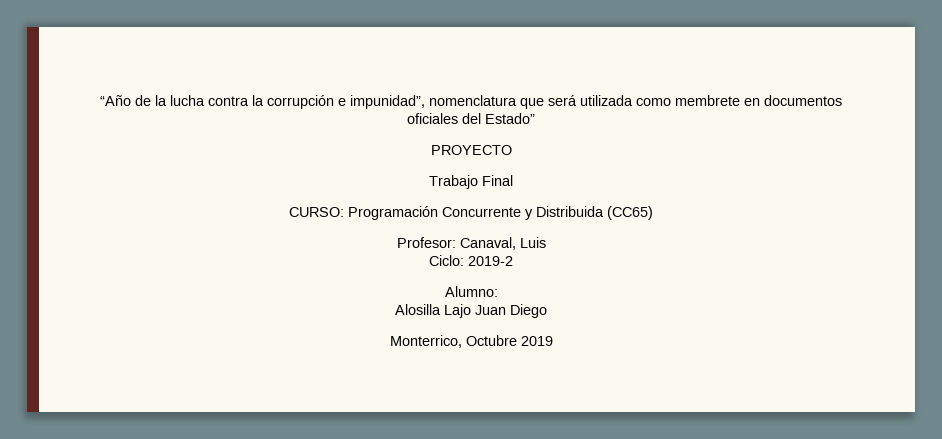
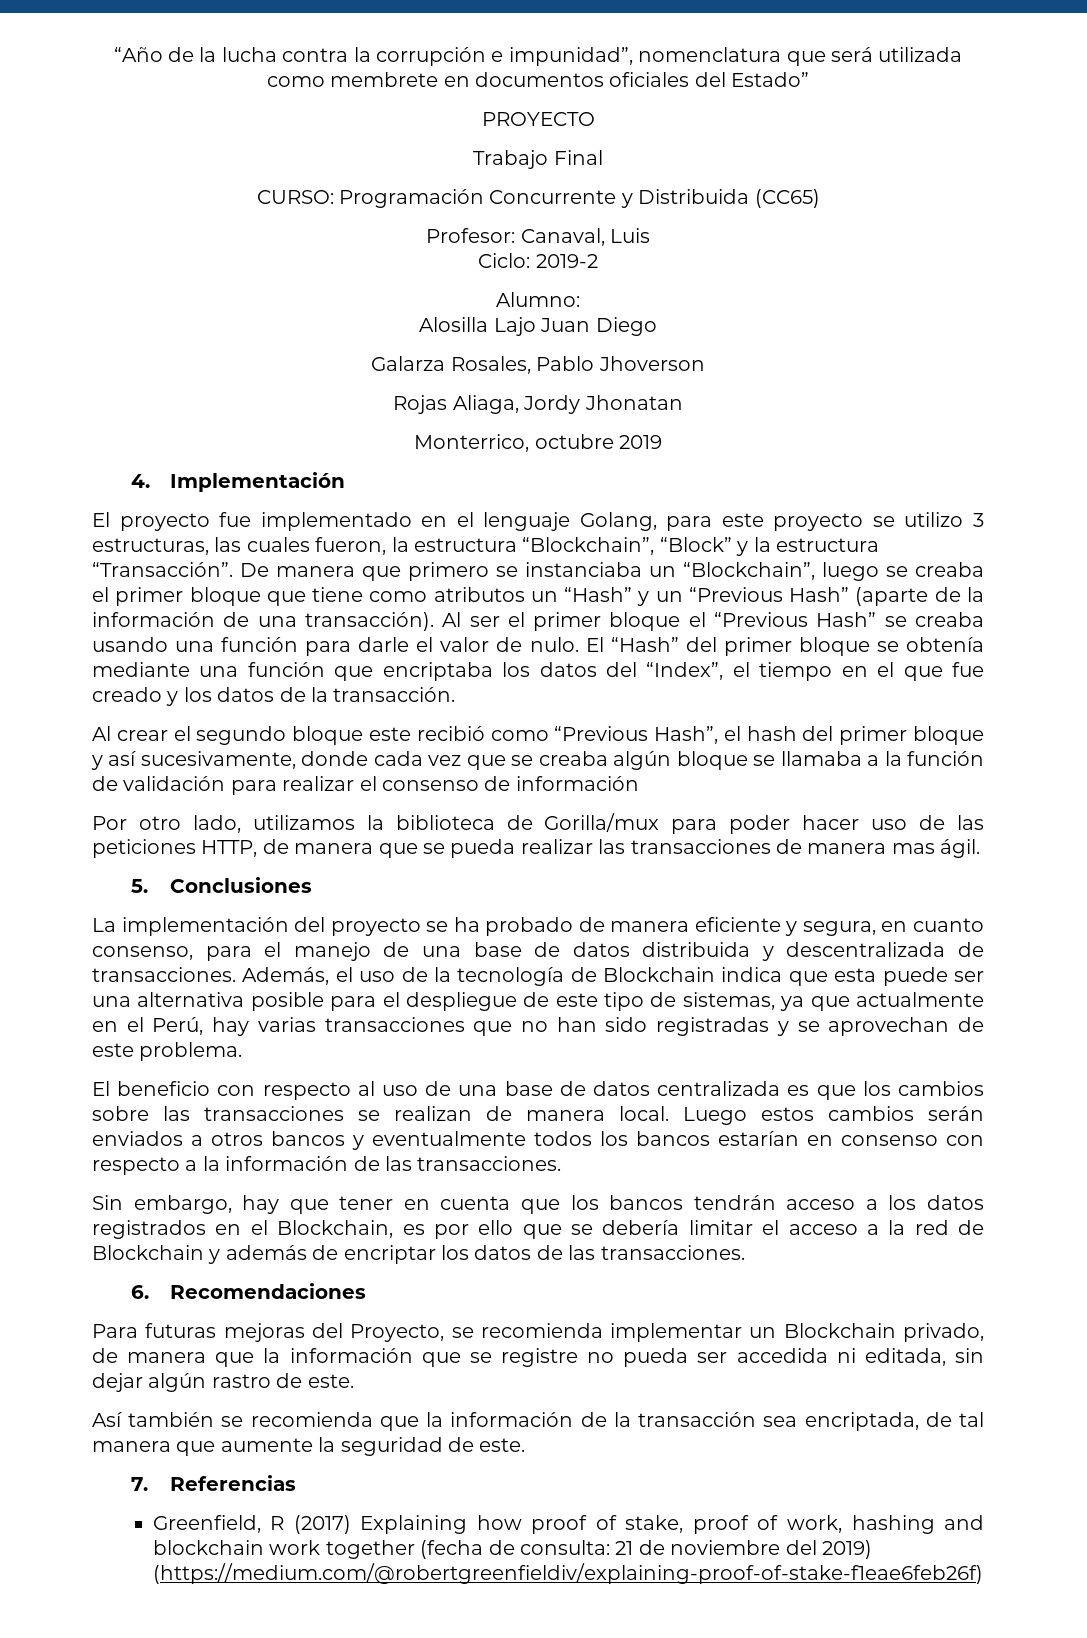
(547, 311) none -> [371,356,705,374] [393,395,683,414] // Galarza Rosales, Pablo Jhoverson // Rojas Aliaga, Jordy Jhonatan
[465,335,517,346] Octubre -> [534,434,614,449] octubre
(553, 341) none -> [130,472,345,492] [92,512,985,531] [92,537,879,556] [92,562,984,581] [92,587,984,606] [92,612,984,631] [92,637,985,656] [92,662,985,681] [92,687,456,706] [92,726,985,745] [91,751,984,770] [92,776,639,795] [92,813,984,834] [92,839,981,858] [130,877,312,893] [92,917,985,936] [92,942,984,961] [92,967,984,986] [92,992,984,1011] [92,1017,984,1036] [92,1042,243,1061] [92,1081,985,1100] [92,1106,984,1125] [92,1131,984,1150] [92,1156,562,1175] [92,1195,984,1214] [92,1220,984,1239] [92,1245,745,1264] [130,1283,366,1299] [92,1323,984,1342] [92,1348,984,1367] [92,1373,354,1392] [92,1412,985,1431] [92,1437,526,1456] [130,1475,296,1491] [152,1515,984,1534] [152,1540,872,1559] [152,1563,983,1584] // 4. Implementación // El proyecto fue implementado en el lenguaje Golang, para este proyecto se utilizo 3 estructuras, las cuales fueron, la estructura “Blockchain”, “Block” y la estructura “Transacción”. De manera que primero se instanciaba un “Blockchain”, luego se creaba el primer bloque que tiene como atributos un “Hash” y un “Previous Hash” (aparte de la información de una transacción). Al ser el primer bloque el “Previous Hash” se creaba usando una función para darle el valor de nulo. El “Hash” del primer bloque se obtenía mediante una función que encriptaba los datos del “Index”, el tiempo en el que fue creado y los datos de la transacción. // Al crear el segundo bloque este recibió como “Previous Hash”, el hash del primer bloque y así sucesivamente, donde cada vez que se creaba algún bloque se llamaba a la función de validación para realizar el consenso de información // Por otro lado, utilizamos la biblioteca de Gorilla/mux para poder hacer uso de las peticiones HTTP, de manera que se pueda realizar las transacciones de manera mas ágil. // 5. Conclusiones // La implementación del proyecto se ha probado de manera eficiente y segura, en cuanto consenso, para el manejo de una base de datos distribuida y descentralizada de transacciones. Además, el uso de la tecnología de Blockchain indica que esta puede ser una alternativa posible para el despliegue de este tipo de sistemas, ya que actualmente en el Perú, hay varias transacciones que no han sido registradas y se aprovechan de este problema. // El beneficio con respecto al uso de una base de datos centralizada es que los cambios sobre las transacciones se realizan de manera local. Luego estos cambios serán enviados a otros bancos y eventualmente todos los bancos estarían en consenso con respecto a la información de las transacciones. // Sin embargo, hay que tener en cuenta que los bancos tendrán acceso a los datos registrados en el Blockchain, es por ello que se debería limitar el acceso a la red de Blockchain y además de encriptar los datos de las transacciones. // 6. Recomendaciones // Para futuras mejoras del Proyecto, se recomienda implementar un Blockchain privado, de manera que la información que se registre no pueda ser accedida ni editada, sin dejar algún rastro de este. // Así también se recomienda que la información de la transacción sea encriptada, de tal manera que aumente la seguridad de este. // 7. Referencias // Greenfield, R (2017) Explaining how proof of stake, proof of work, hashing and blockchain work together (fecha de consulta: 21 de noviembre del 2019) (https://medium.com/@robertgreenfieldiv/explaining-proof-of-stake-f1eae6feb26f)

